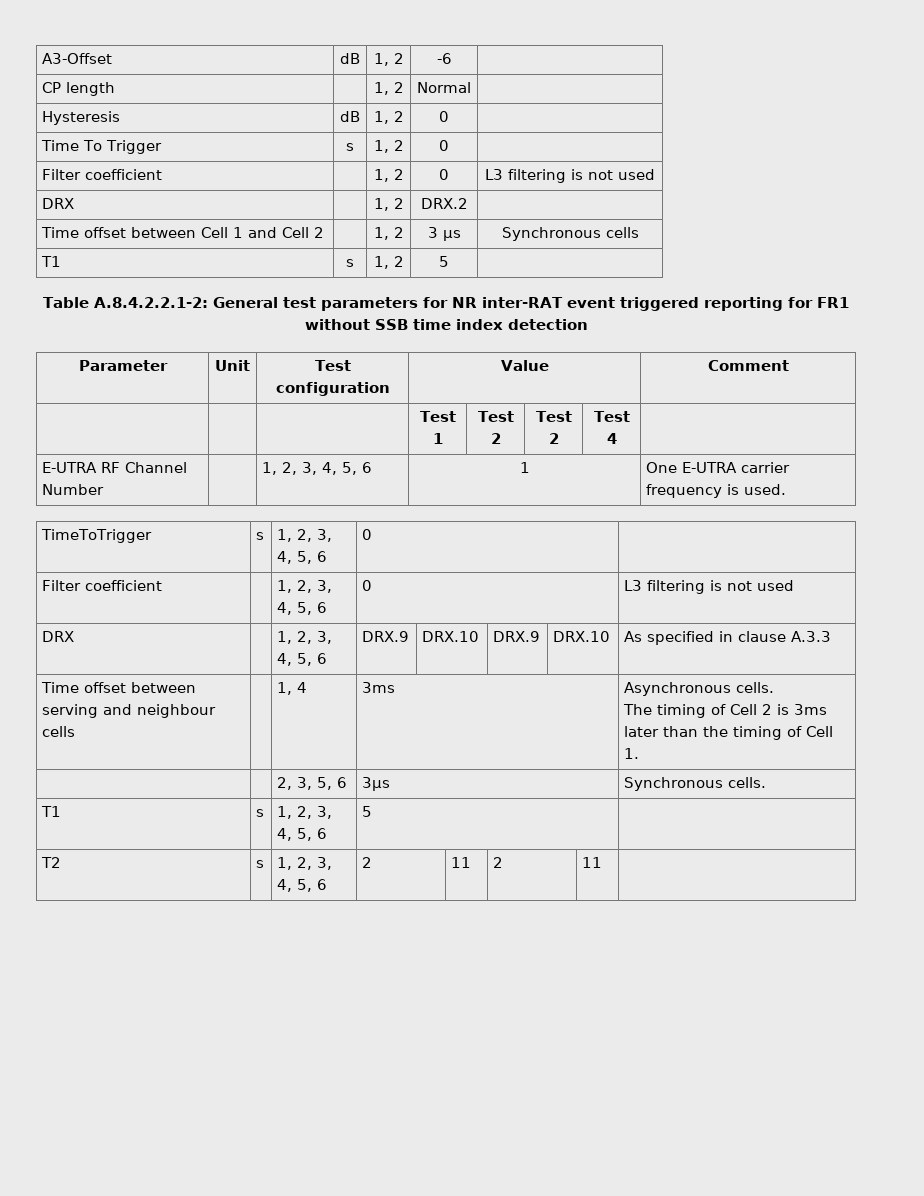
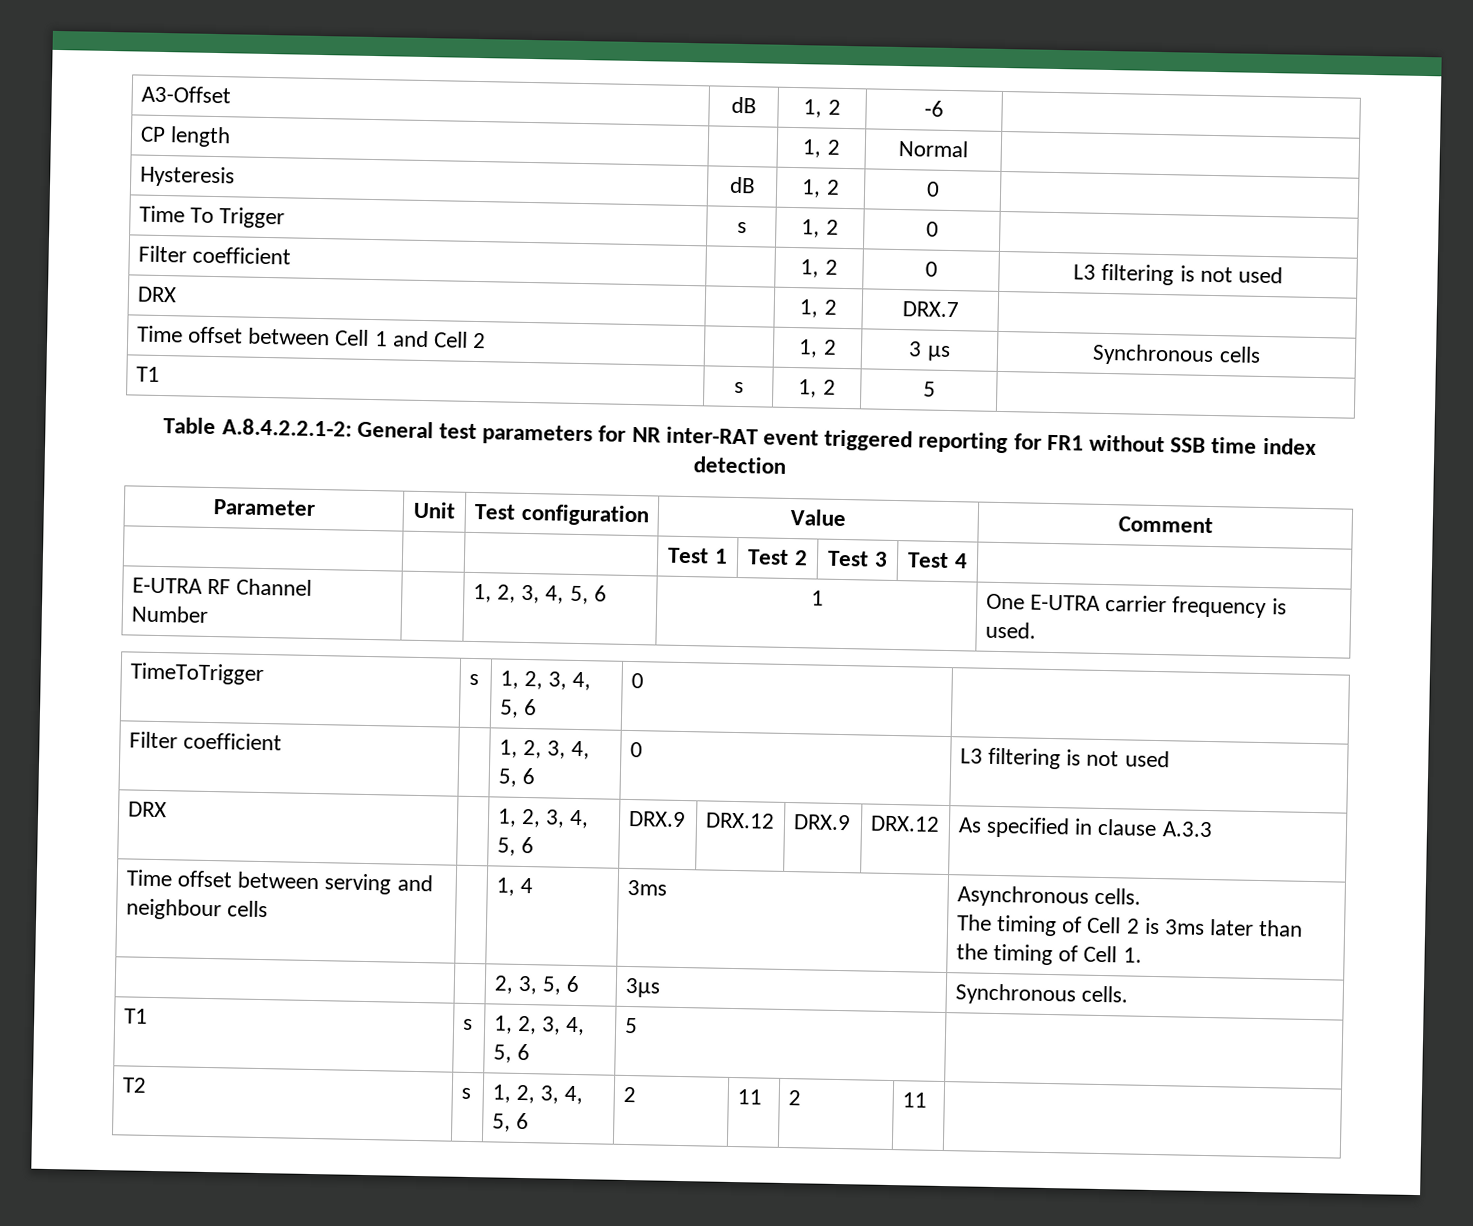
[420,198,468,209] DRX.2 -> [901,301,959,318] DRX.7
[548,433,559,444] 2 -> [873,551,888,567] 3
[422,631,480,642] [493,631,541,642] [553,631,611,642] DRX.10 | DRX.9 | DRX.10 -> [704,812,775,829] [792,814,851,831] [869,815,940,832] DRX.12 | DRX.9 | DRX.12

